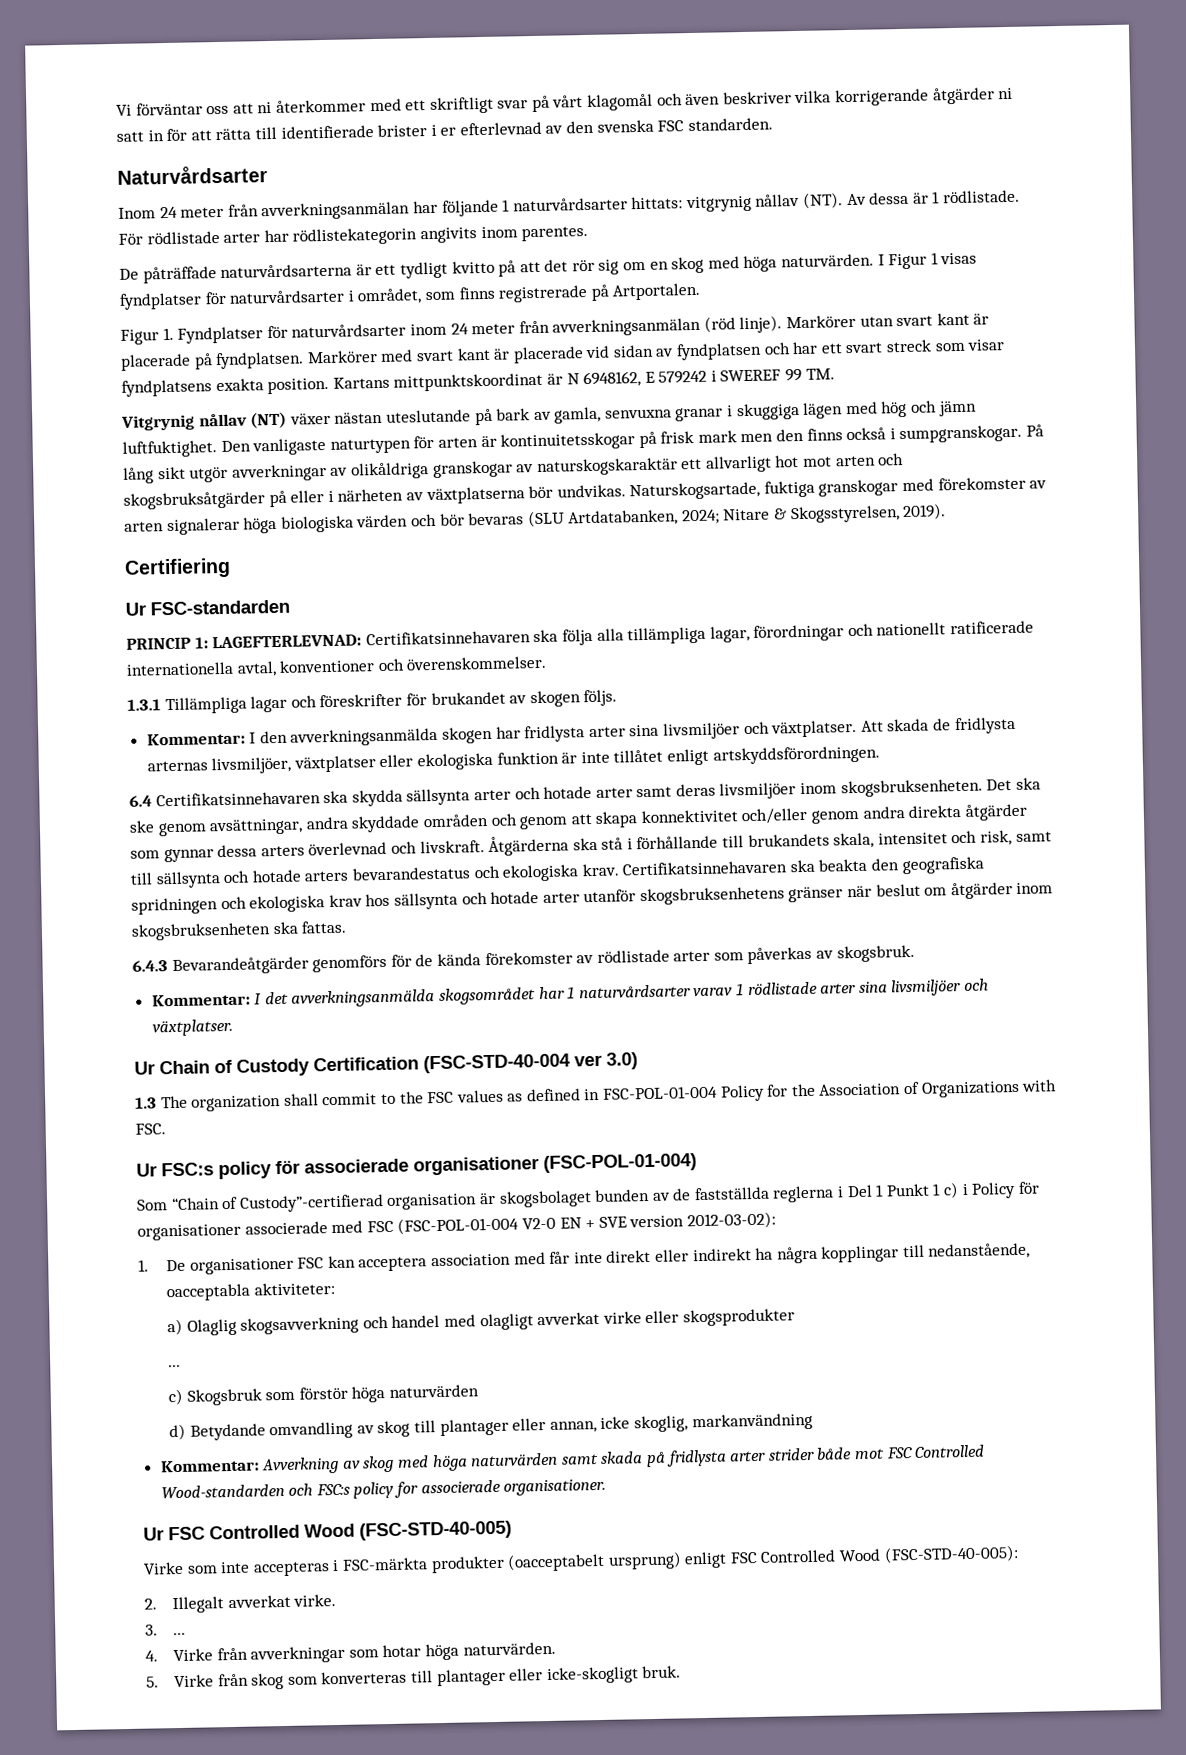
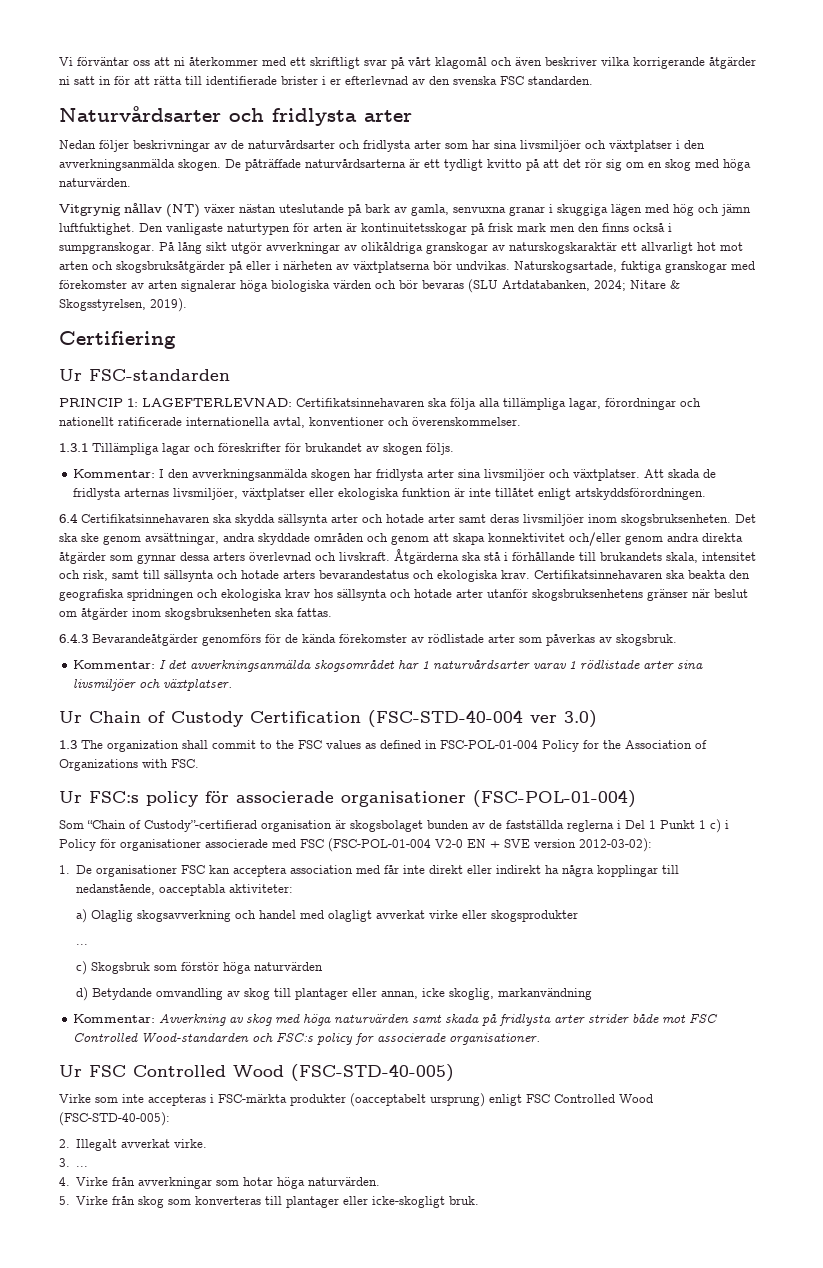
[118,189,1021,221] [118,225,589,246] // Inom 24 meter från avverkningsanmälan har följande 1 naturvårdsarter hittats: vitgrynig nållav (NT). Av dessa är 1 rödlistade. För rödlistade arter har rödlistekategorin angivits inom parentes. // -> [229,108,412,126] [59,140,705,152] [59,159,221,171] och fridlysta arter // Nedan följer beskrivningar av de naturvårdsarter och fridlysta arter som har sina livsmiljöer och växtplatser i den avverkningsanmälda skogen.
[877,252,978,270] [119,282,702,310] [120,312,990,345] [120,339,1006,371] [121,368,835,397] I Figur 1 visas fyndplatser för naturvårdsarter i området, som finns registrerade på Artportalen. // Figur 1. Fyndplatser för naturvårdsarter inom 24 meter från avverkningsanmälan (röd linje). Markörer utan svart kant är placerade på fyndplatsen. Markörer med svart kant är placerade vid sidan av fyndplatsen och har ett svart streck som visar fyndplatsens exakta position. Kartans mittpunktskoordinat är N 6948162, E 579242 i SWEREF 99 TM. -> (131, 182) none

